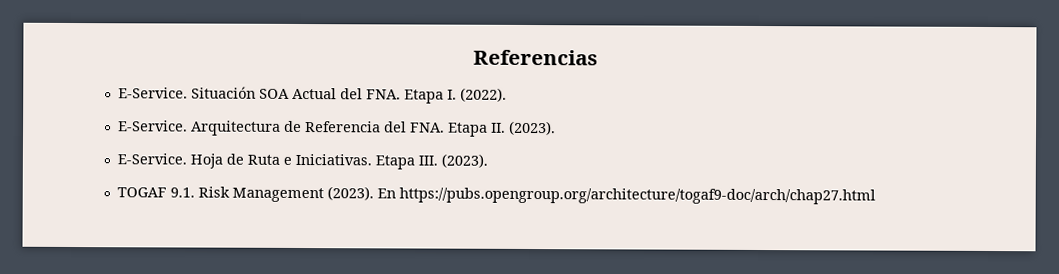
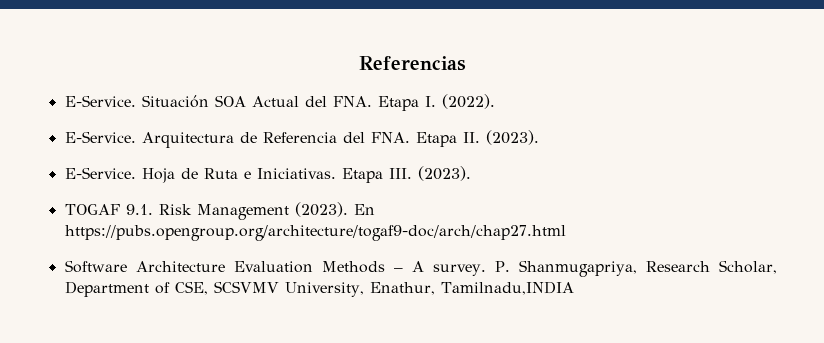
(876, 196) none -> [64,260,777,277] [64,281,574,297] // Software Architecture Evaluation Methods – A survey. P. Shanmugapriya, Research Scholar, Department of CSE, SCSVMV University, Enathur, Tamilnadu,INDIA

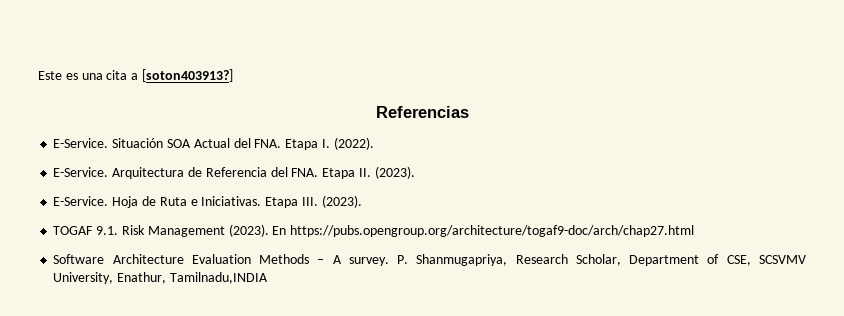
(358, 63) none -> [38,69,233,82] Este es una cita a [soton403913?] //

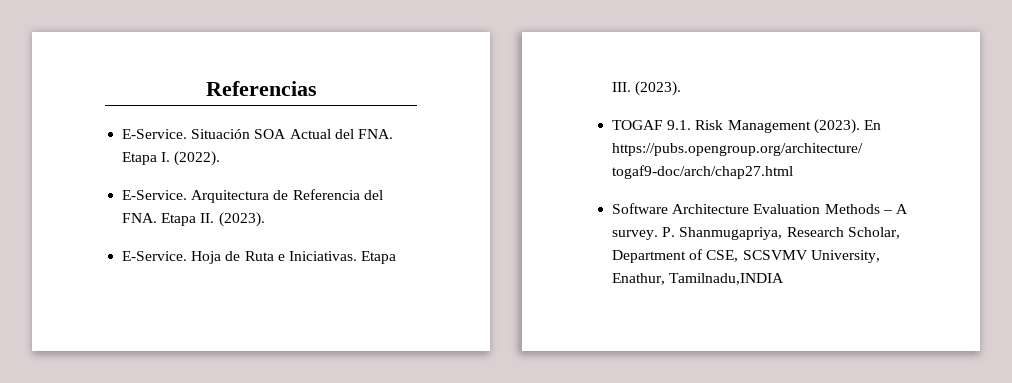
[38,69,233,82] Este es una cita a [soton403913?] // -> (205, 88) none

